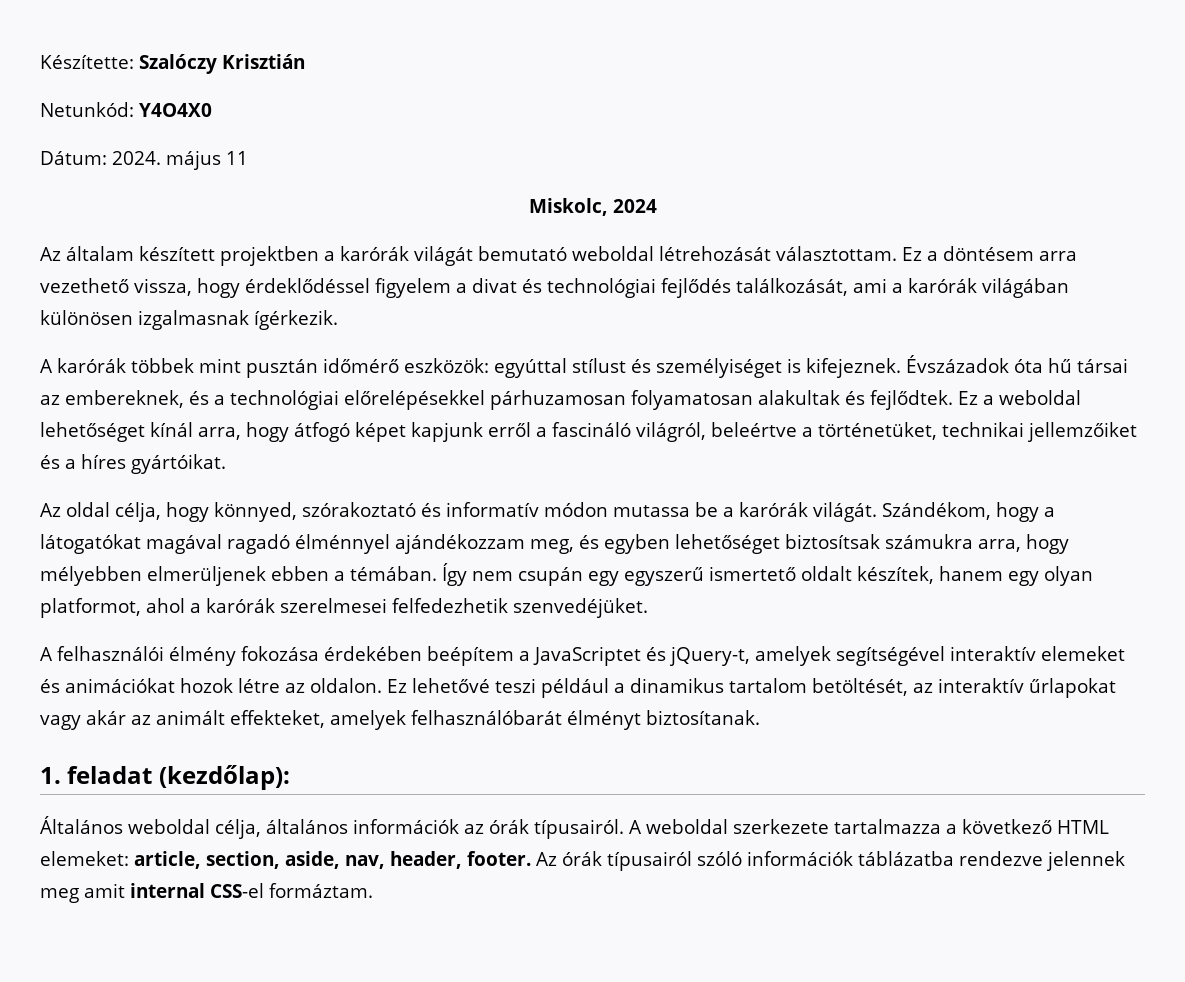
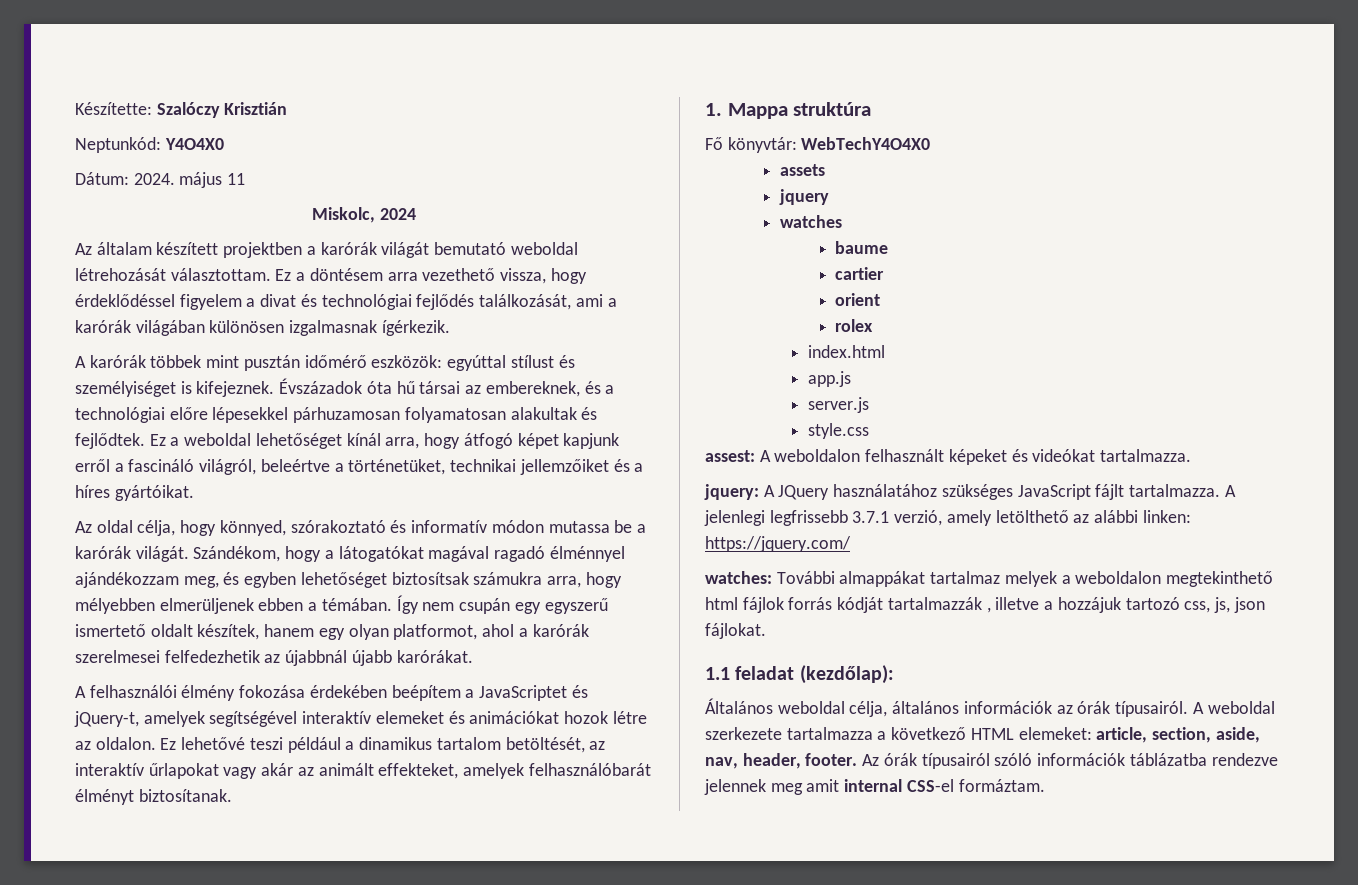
[40,102,134,117] Netunkód: -> [75,137,161,153] Neptunkód:
[344,390,485,410] előrelépésekkel -> [169,407,289,423] előre lépesekkel
[513,598,648,618] szenvedéjüket. -> [264,650,473,666] az újabbnál újabb karórákat.
(61, 775) none -> [727,102,872,119] [705,137,931,153] [779,164,825,176] [778,189,829,205] [779,215,842,228] [835,241,889,254] [835,267,885,280] [835,293,881,306] [835,319,874,332] [807,345,885,358] [807,371,851,387] [807,397,869,413] [807,423,869,439] [705,449,1192,465] [704,484,1236,500] [704,510,1191,526] [705,536,851,552] [705,571,1274,587] [705,597,1265,613] [705,623,766,639] [705,667,730,680] Mappa struktúra // Fő könyvtár: WebTechY4O4X0 // assets // jquery // watches // baume // cartier // orient // rolex // index.html // app.js // server.js // style.css // assest: A weboldalon felhasznált képeket és videókat tartalmazza. // jquery: A JQuery használatához szükséges JavaScript fájlt tartalmazza. A jelenlegi legfrissebb 3.7.1 verzió, amely letölthető az alábbi linken: https://jquery.com/ // watches: További almappákat tartalmaz melyek a weboldalon megtekinthető html fájlok forrás kódját tartalmazzák , illetve a hozzájuk tartozó css, js, json fájlokat. // 1.1

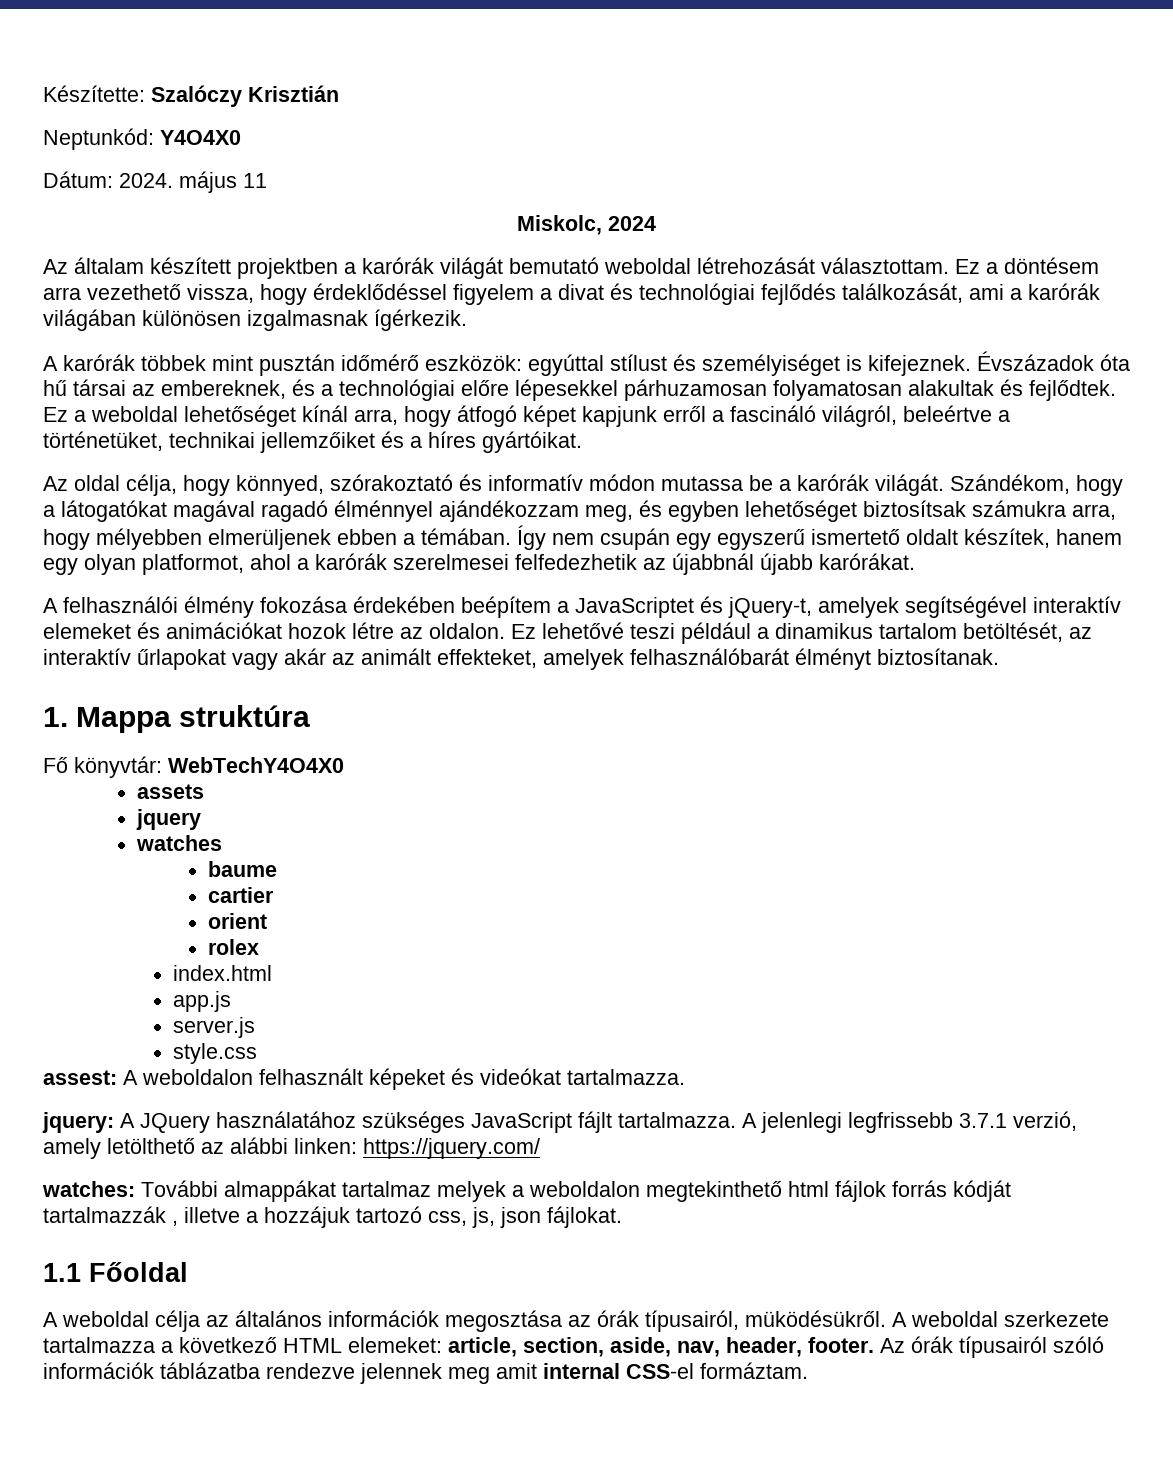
[735,665,894,684] [705,698,888,717] feladat (kezdőlap): // Általános weboldal célja, -> [89,1262,188,1282] [43,1310,229,1332] Főoldal // A weboldal célja az
(1052, 707) none -> [445,1310,562,1332] megosztása
[1115,701,1189,717] típusairól. -> [645,1310,886,1332] típusairól, müködésükről.

